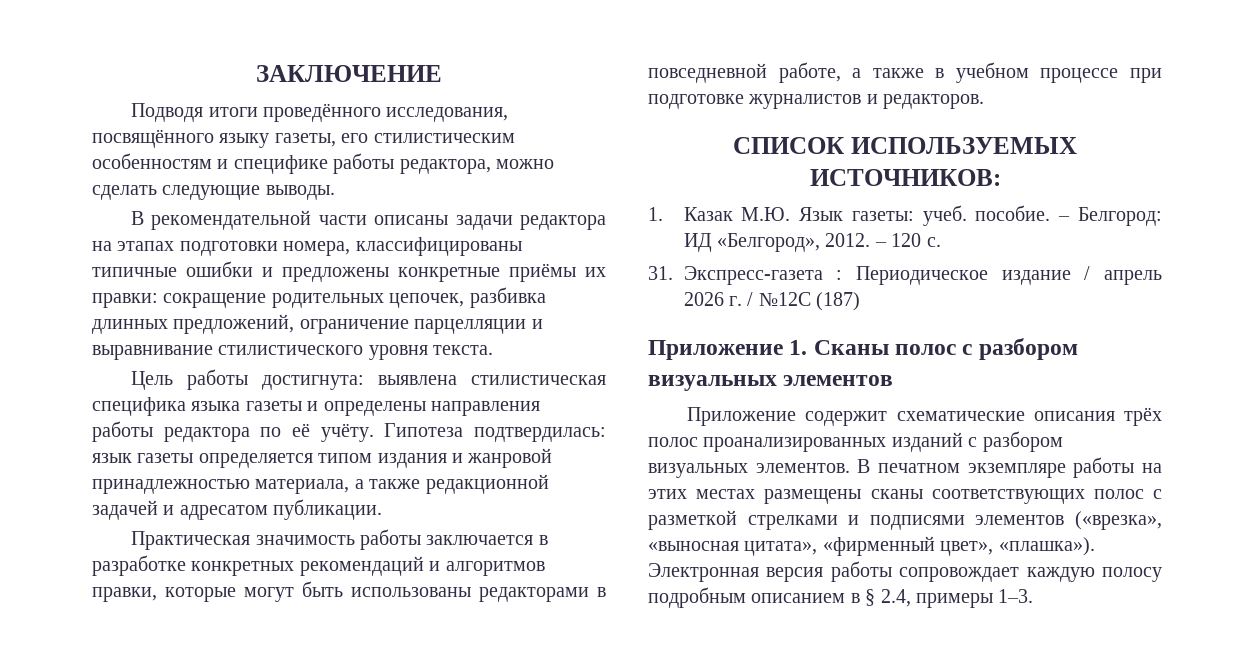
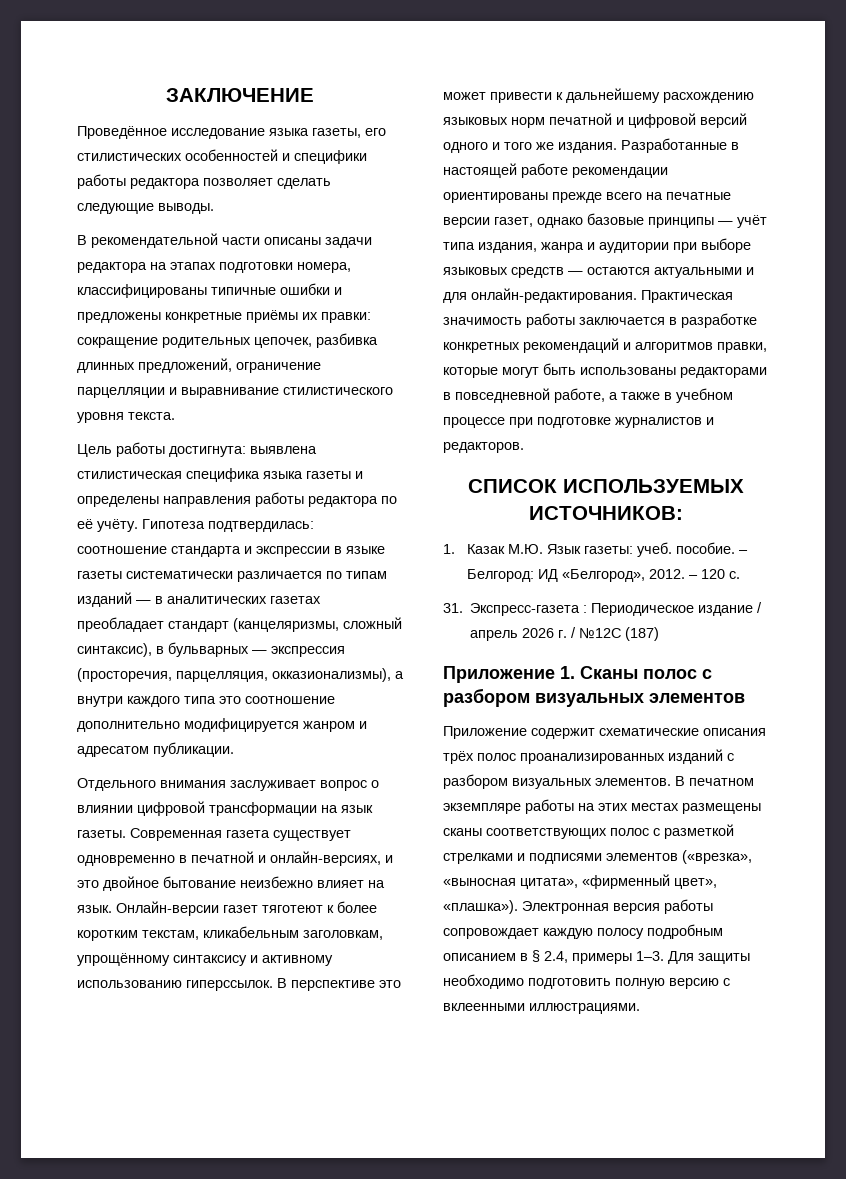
[131,103,509,122] [92,129,515,148] [92,153,554,174] Подводя итоги проведённого исследования, посвящённого языку газеты, его стилистическим особенностям и специфике работы редактора, можно -> [77,126,386,139] [77,149,367,164] [77,174,273,189] Проведённое исследование языка газеты, его стилистических особенностей и специфики работы редактора позволяет
[92,448,553,468] [92,474,549,494] [92,499,383,520] язык газеты определяется типом издания и жанровой принадлежностью материала, а также редакционной задачей и адресатом публикации. // -> [77,546,385,557] [77,571,387,582] [77,592,321,607] [77,617,402,632] [77,642,345,657] [77,668,404,682] [77,696,335,707] [77,718,367,732] [77,742,234,757] [77,778,379,791] [77,801,373,816] [77,828,351,841] [77,851,393,866] [77,876,385,891] [77,901,377,916] [77,926,383,941] [77,953,333,966] [77,978,401,991] [443,88,754,103] [443,113,747,128] [443,138,739,153] [443,163,668,178] [443,192,731,203] [443,213,767,228] [443,238,751,253] [443,267,754,278] [443,288,637,303] соотношение стандарта и экспрессии в языке газеты систематически различается по типам изданий — в аналитических газетах преобладает стандарт (канцеляризмы, сложный синтаксис), в бульварных — экспрессия (просторечия, парцелляция, окказионализмы), а внутри каждого типа это соотношение дополнительно модифицируется жанром и адресатом публикации. // Отдельного внимания заслуживает вопрос о влиянии цифровой трансформации на язык газеты. Современная газета существует одновременно в печатной и онлайн-версиях, и это двойное бытование неизбежно влияет на язык. Онлайн-версии газет тяготеют к более коротким текстам, кликабельным заголовкам, упрощённому синтаксису и активному использованию гиперссылок. В перспективе это может привести к дальнейшему расхождению языковых норм печатной и цифровой версий одного и того же издания. Разработанные в настоящей работе рекомендации ориентированы прежде всего на печатные версии газет, однако базовые принципы — учёт типа издания, жанра и аудитории при выборе языковых средств — остаются актуальными и для онлайн-редактирования.
(1034, 596) none -> [668,951,750,964] [443,974,730,989] [443,1003,640,1014] Для защиты необходимо подготовить полную версию с вклеенными иллюстрациями.

